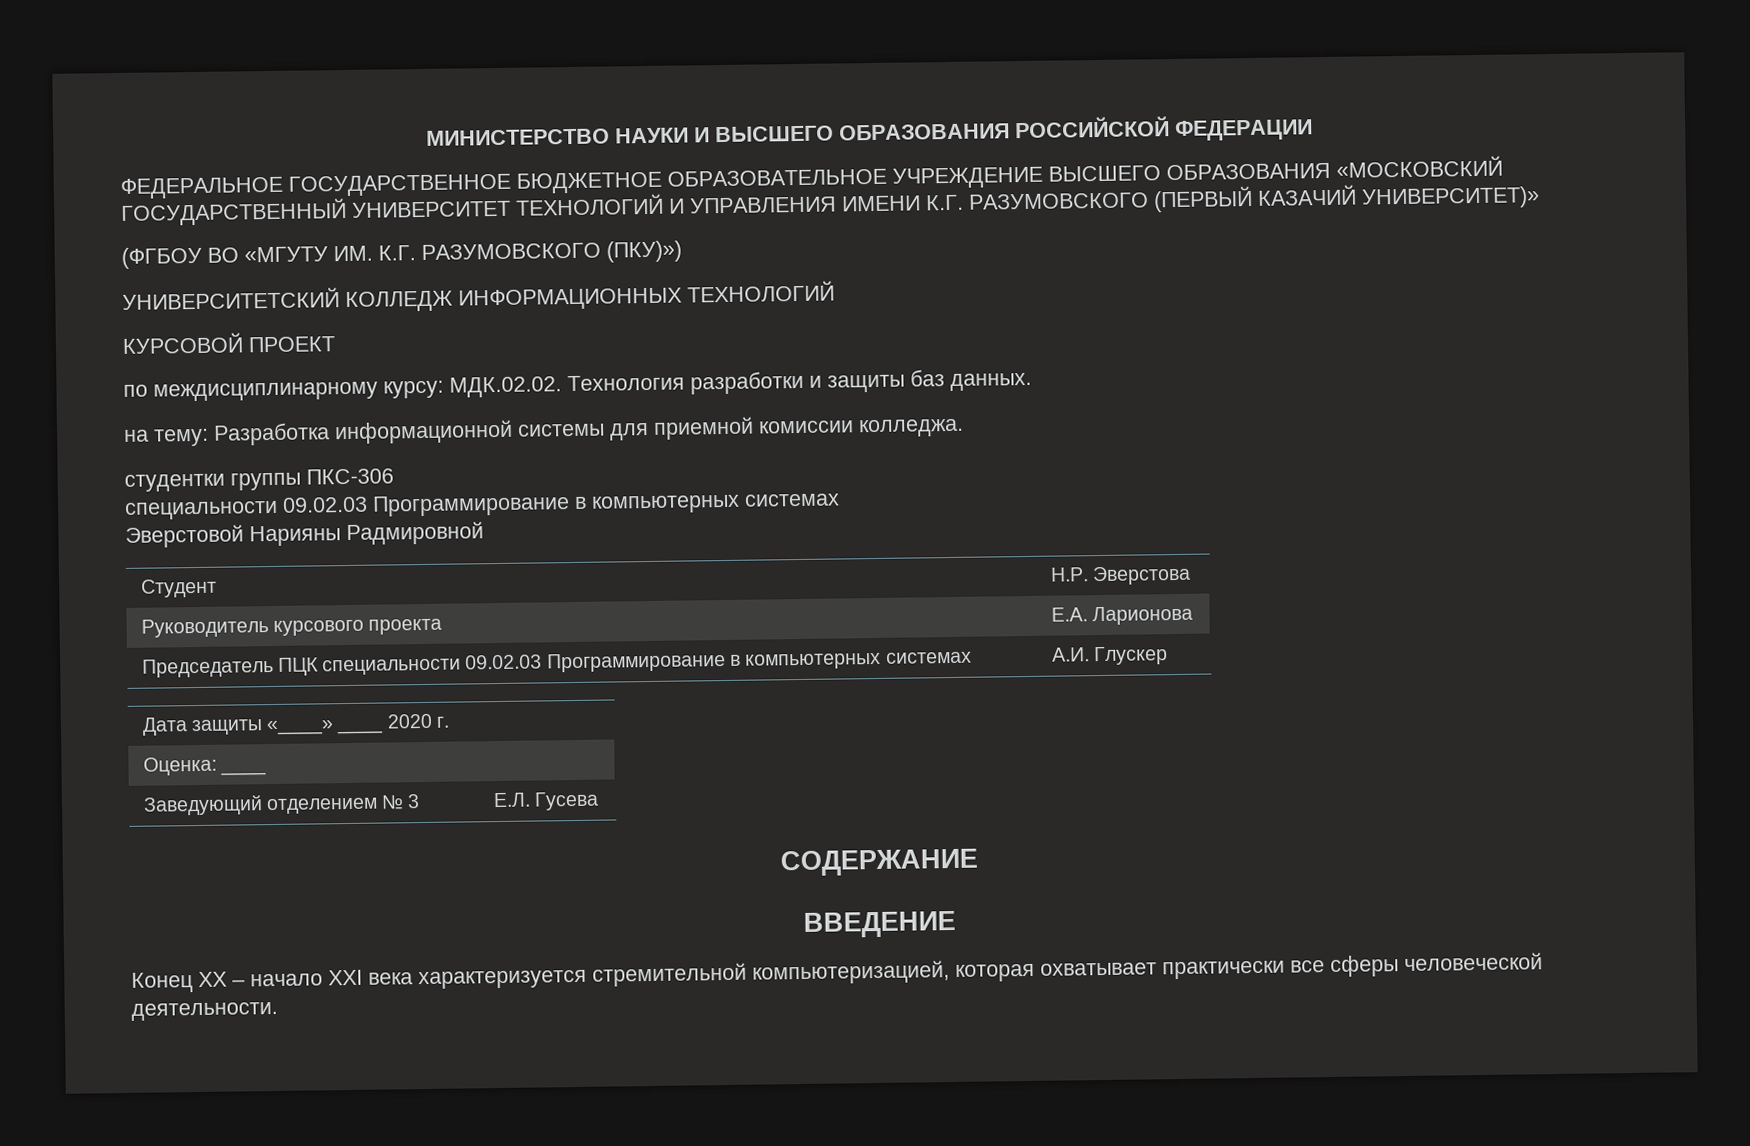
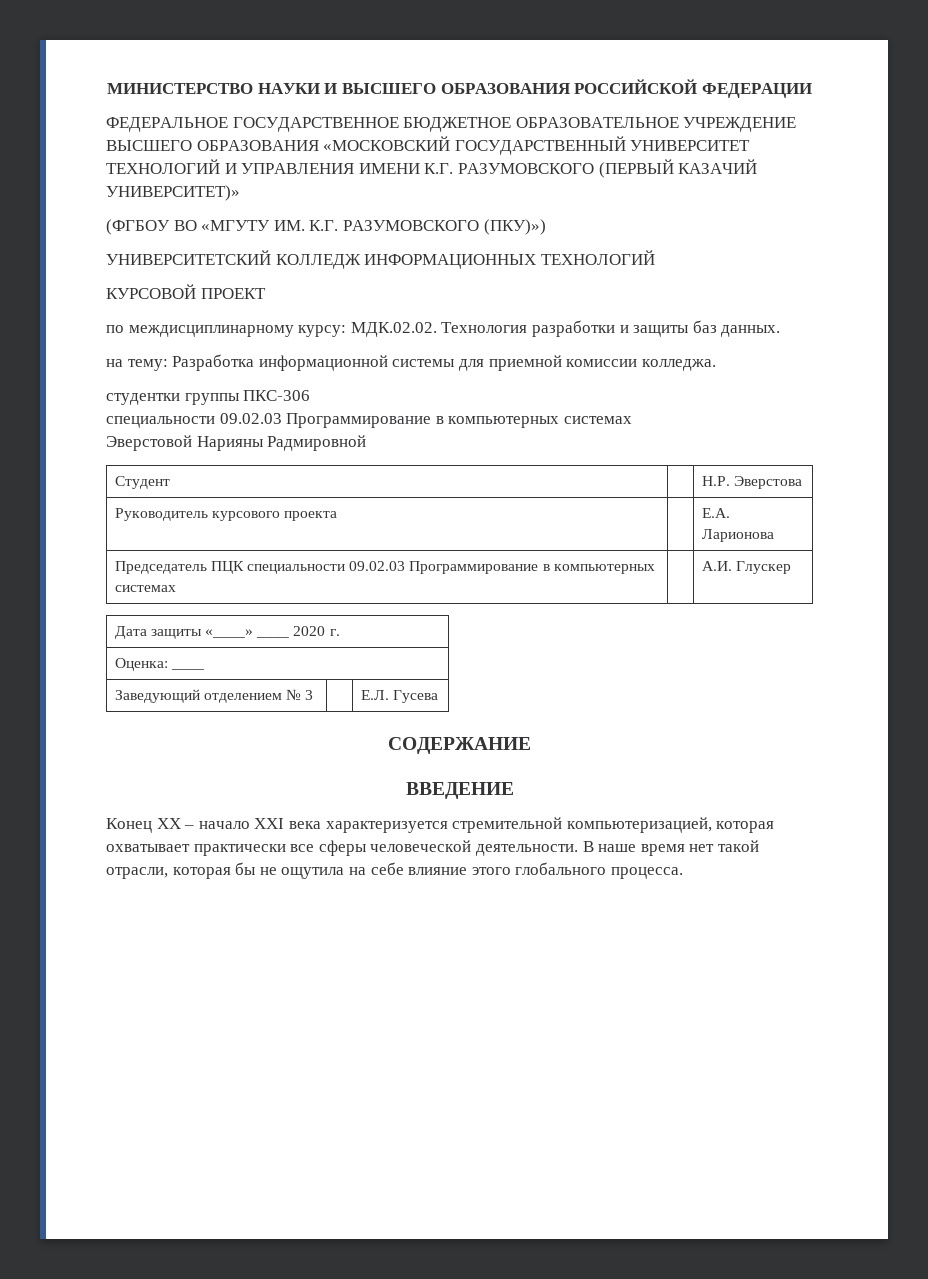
(278, 1011) none -> [582,840,759,856] [106,862,683,879] В наше время нет такой отрасли, которая бы не ощутила на себе влияние этого глобального процесса.

